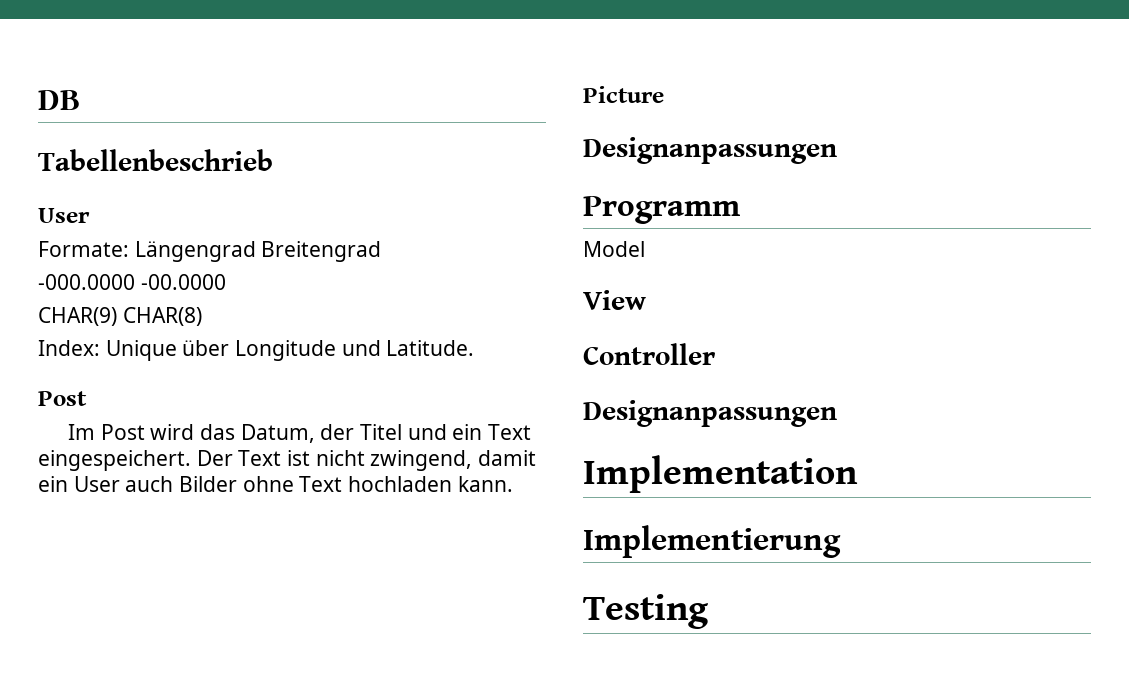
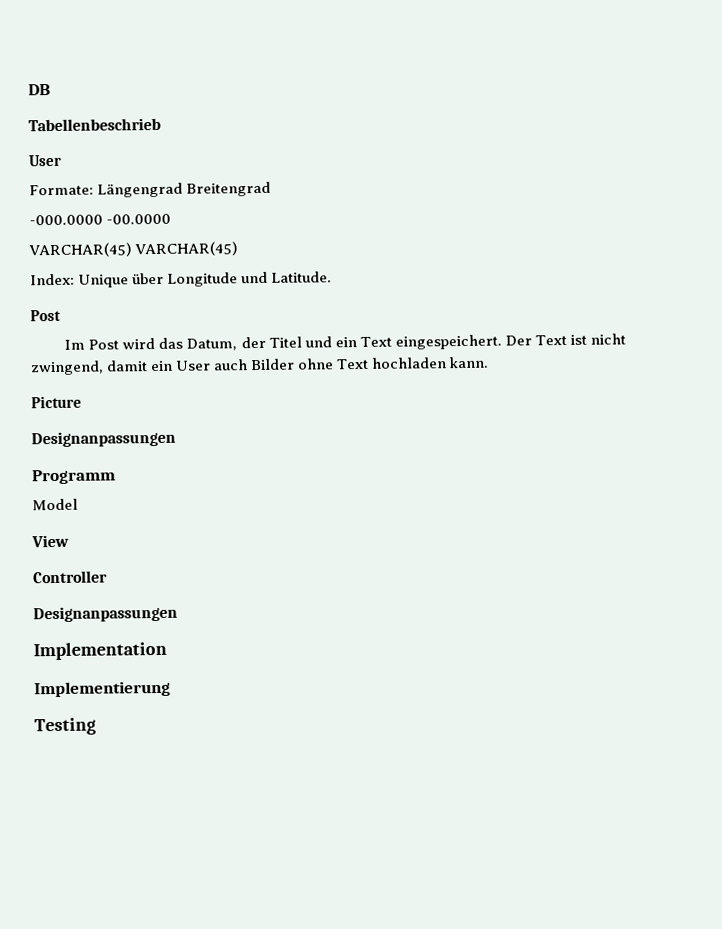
[38,307,202,326] CHAR(9) CHAR(8) -> [28,241,239,258] VARCHAR(45) VARCHAR(45)

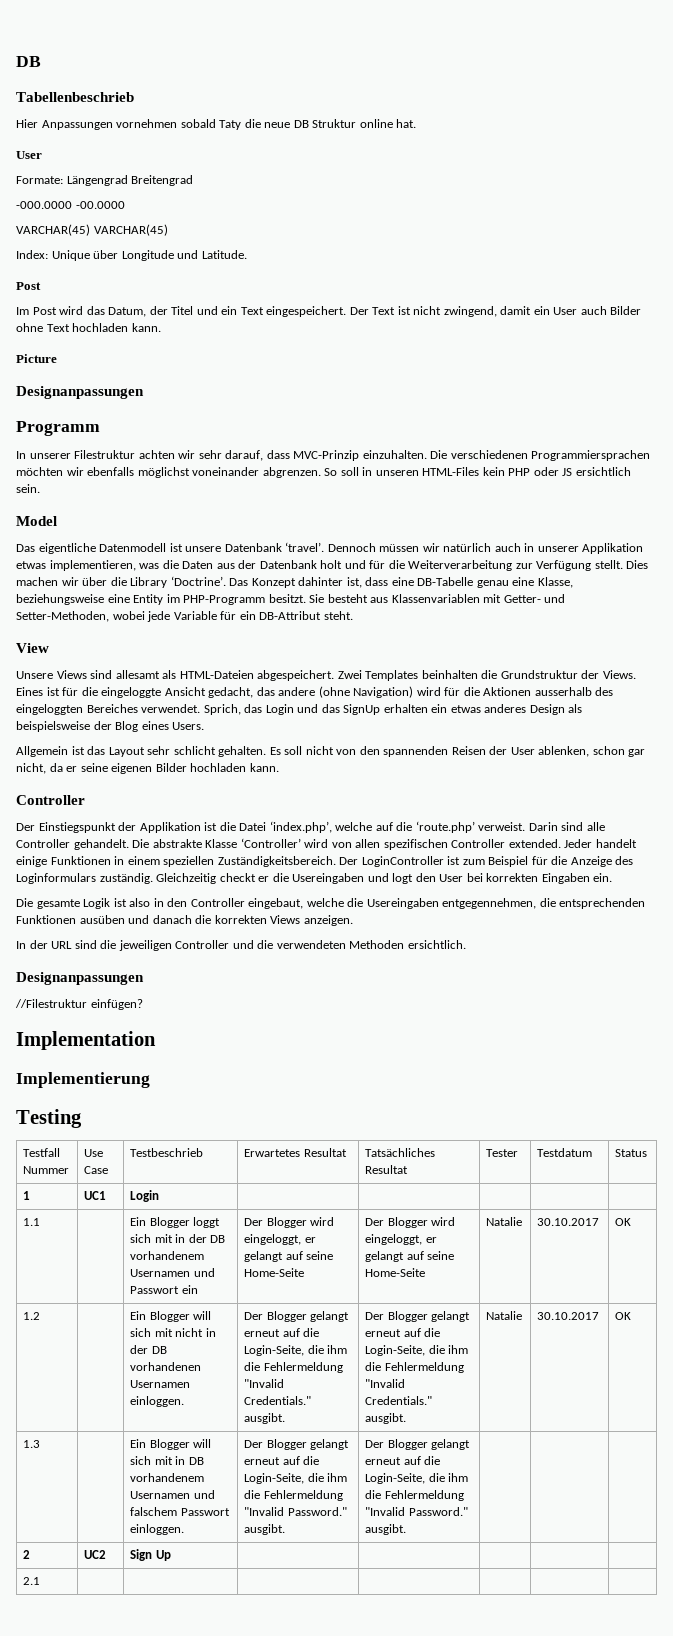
(161, 124) none -> [16,119,417,130] // Hier Anpassungen vornehmen sobald Taty die neue DB Struktur online hat.
[32,498,78,511] [31,534,69,548] [33,570,108,584] [33,605,178,623] Model // View // Controller // Designanpassungen -> [16,450,651,461] [16,467,631,478] [16,484,40,493] [16,516,57,526] [16,542,644,554] [16,560,649,571] [16,576,573,588] [16,594,566,605] [16,611,353,622] [16,643,49,653] [16,670,636,681] [16,686,614,698] [16,704,583,715] [16,721,205,732] [16,746,646,757] [16,763,279,774] [16,795,85,805] [16,821,605,833] [16,838,637,850] [16,856,634,867] [16,873,613,884] [16,898,646,909] [16,915,353,926] [16,940,466,951] [16,972,144,985] [15,999,143,1010] In unserer Filestruktur achten wir sehr darauf, dass MVC-Prinzip einzuhalten. Die verschiedenen Programmiersprachen möchten wir ebenfalls möglichst voneinander abgrenzen. So soll in unseren HTML-Files kein PHP oder JS ersichtlich sein. // Model // Das eigentliche Datenmodell ist unsere Datenbank ‘travel’. Dennoch müssen wir natürlich auch in unserer Applikation etwas implementieren, was die Daten aus der Datenbank holt und für die Weiterverarbeitung zur Verfügung stellt. Dies machen wir über die Library ‘Doctrine’. Das Konzept dahinter ist, dass eine DB-Tabelle genau eine Klasse, beziehungsweise eine Entity im PHP-Programm besitzt. Sie besteht aus Klassenvariablen mit Getter- und Setter-Methoden, wobei jede Variable für ein DB-Attribut steht. // View // Unsere Views sind allesamt als HTML-Dateien abgespeichert. Zwei Templates beinhalten die Grundstruktur der Views. Eines ist für die eingeloggte Ansicht gedacht, das andere (ohne Navigation) wird für die Aktionen ausserhalb des eingeloggten Bereiches verwendet. Sprich, das Login und das SignUp erhalten ein etwas anderes Design als beispielsweise der Blog eines Users. // Allgemein ist das Layout sehr schlicht gehalten. Es soll nicht von den spannenden Reisen der User ablenken, schon gar nicht, da er seine eigenen Bilder hochladen kann. // Controller // Der Einstiegspunkt der Applikation ist die Datei ‘index.php’, welche auf die ‘route.php’ verweist. Darin sind alle Controller gehandelt. Die abstrakte Klasse ‘Controller’ wird von allen spezifischen Controller extended. Jeder handelt einige Funktionen in einem speziellen Zuständigkeitsbereich. Der LoginController ist zum Beispiel für die Anzeige des Loginformulars zuständig. Gleichzeitig checkt er die Usereingaben und logt den User bei korrekten Eingaben ein. // Die gesamte Logik ist also in den Controller eingebaut, welche die Usereingaben entgegennehmen, die entsprechenden Funktionen ausüben und danach die korrekten Views anzeigen. // In der URL sind die jeweiligen Controller und die verwendeten Methoden ersichtlich. // Designanpassungen // //Filestruktur einfügen?
(96, 726) none -> [23,1148,61,1157] [23,1166,70,1174] [84,1149,104,1157] [84,1166,109,1174] [130,1148,204,1157] [244,1148,347,1157] [365,1148,436,1157] [365,1165,409,1174] [486,1149,519,1157] [537,1148,593,1157] [615,1149,648,1157] [23,1191,31,1200] [84,1191,107,1200] [130,1190,160,1202] [23,1218,41,1226] [130,1217,221,1228] [130,1234,226,1243] [130,1251,205,1260] [130,1268,215,1277] [130,1285,198,1294] [244,1217,335,1228] [244,1234,316,1245] [244,1251,334,1262] [244,1268,305,1277] [365,1217,456,1228] [365,1234,437,1245] [365,1251,455,1262] [365,1268,426,1277] [486,1217,523,1226] [537,1218,600,1226] [615,1218,632,1226] [23,1312,41,1320] [130,1311,212,1322] [130,1328,216,1337] [130,1345,167,1354] [130,1362,202,1371] [130,1380,191,1388] [130,1396,185,1407] [244,1311,350,1322] [244,1328,320,1337] [244,1345,348,1356] [244,1362,343,1373] [244,1379,285,1388] [244,1396,312,1405] [244,1413,286,1424] [365,1311,471,1322] [365,1328,441,1337] [365,1345,469,1356] [365,1362,464,1373] [365,1379,406,1388] [365,1396,433,1405] [365,1413,407,1424] [486,1311,523,1320] [537,1312,600,1320] [615,1312,632,1320] [23,1440,41,1448] [130,1439,212,1450] [130,1456,204,1465] [130,1473,205,1482] [130,1490,215,1499] [130,1507,230,1516] [130,1524,185,1535] [244,1439,350,1450] [244,1456,320,1465] [244,1473,348,1484] [244,1490,343,1501] [244,1507,347,1516] [244,1524,286,1535] [365,1439,471,1450] [365,1456,441,1465] [365,1473,469,1484] [365,1490,464,1501] [365,1507,468,1516] [365,1524,407,1535] [23,1550,31,1559] [84,1550,107,1559] [130,1549,171,1561] [23,1577,41,1585] // Testfall Nummer | Use Case | Testbeschrieb | Erwartetes Resultat | Tatsächliches Resultat | Tester | Testdatum | Status // 1 | UC1 | Login | | | | | // 1.1 | | Ein Blogger loggt sich mit in der DB vorhandenem Usernamen und Passwort ein | Der Blogger wird eingeloggt, er gelangt auf seine Home-Seite | Der Blogger wird eingeloggt, er gelangt auf seine Home-Seite | Natalie | 30.10.2017 | OK // 1.2 | | Ein Blogger will sich mit nicht in der DB vorhandenen Usernamen einloggen. | Der Blogger gelangt erneut auf die Login-Seite, die ihm die Fehlermeldung "Invalid Credentials." ausgibt. | Der Blogger gelangt erneut auf die Login-Seite, die ihm die Fehlermeldung "Invalid Credentials." ausgibt. | Natalie | 30.10.2017 | OK // 1.3 | | Ein Blogger will sich mit in DB vorhandenem Usernamen und falschem Passwort einloggen. | Der Blogger gelangt erneut auf die Login-Seite, die ihm die Fehlermeldung "Invalid Password." ausgibt. | Der Blogger gelangt erneut auf die Login-Seite, die ihm die Fehlermeldung "Invalid Password." ausgibt. | | | // 2 | UC2 | Sign Up | | | | | // 2.1 | | | | | | |

